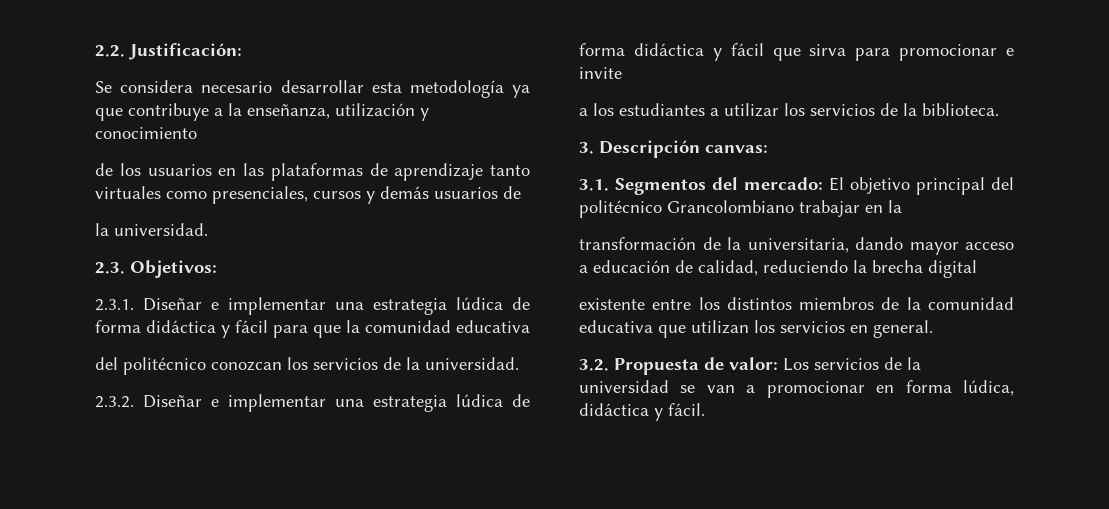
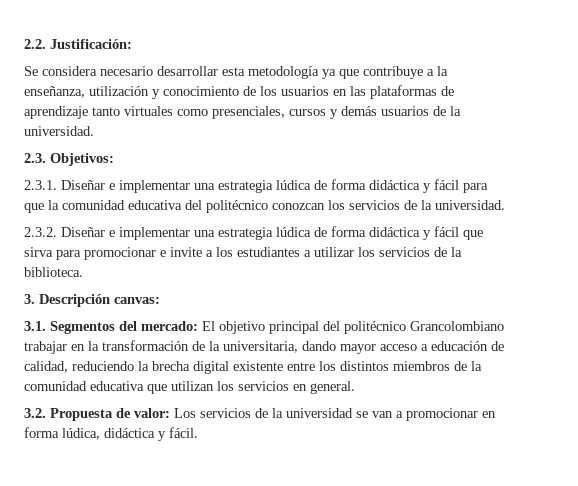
(197, 133) // -> (239, 91) none
(521, 192) // -> (446, 111) none
(530, 326) // -> (182, 205) none
(622, 73) // -> (202, 252) none
(902, 206) // -> (99, 346) none
(977, 269) // -> (229, 367) none

